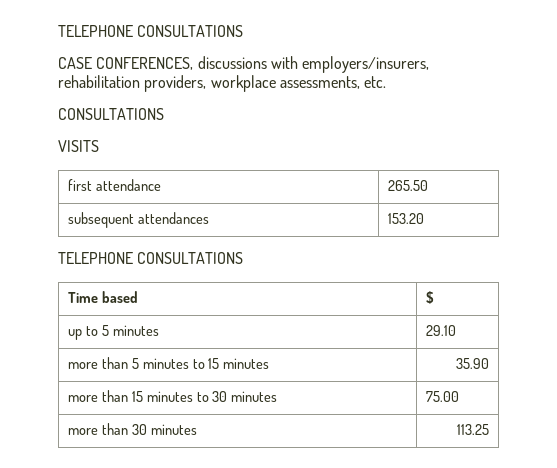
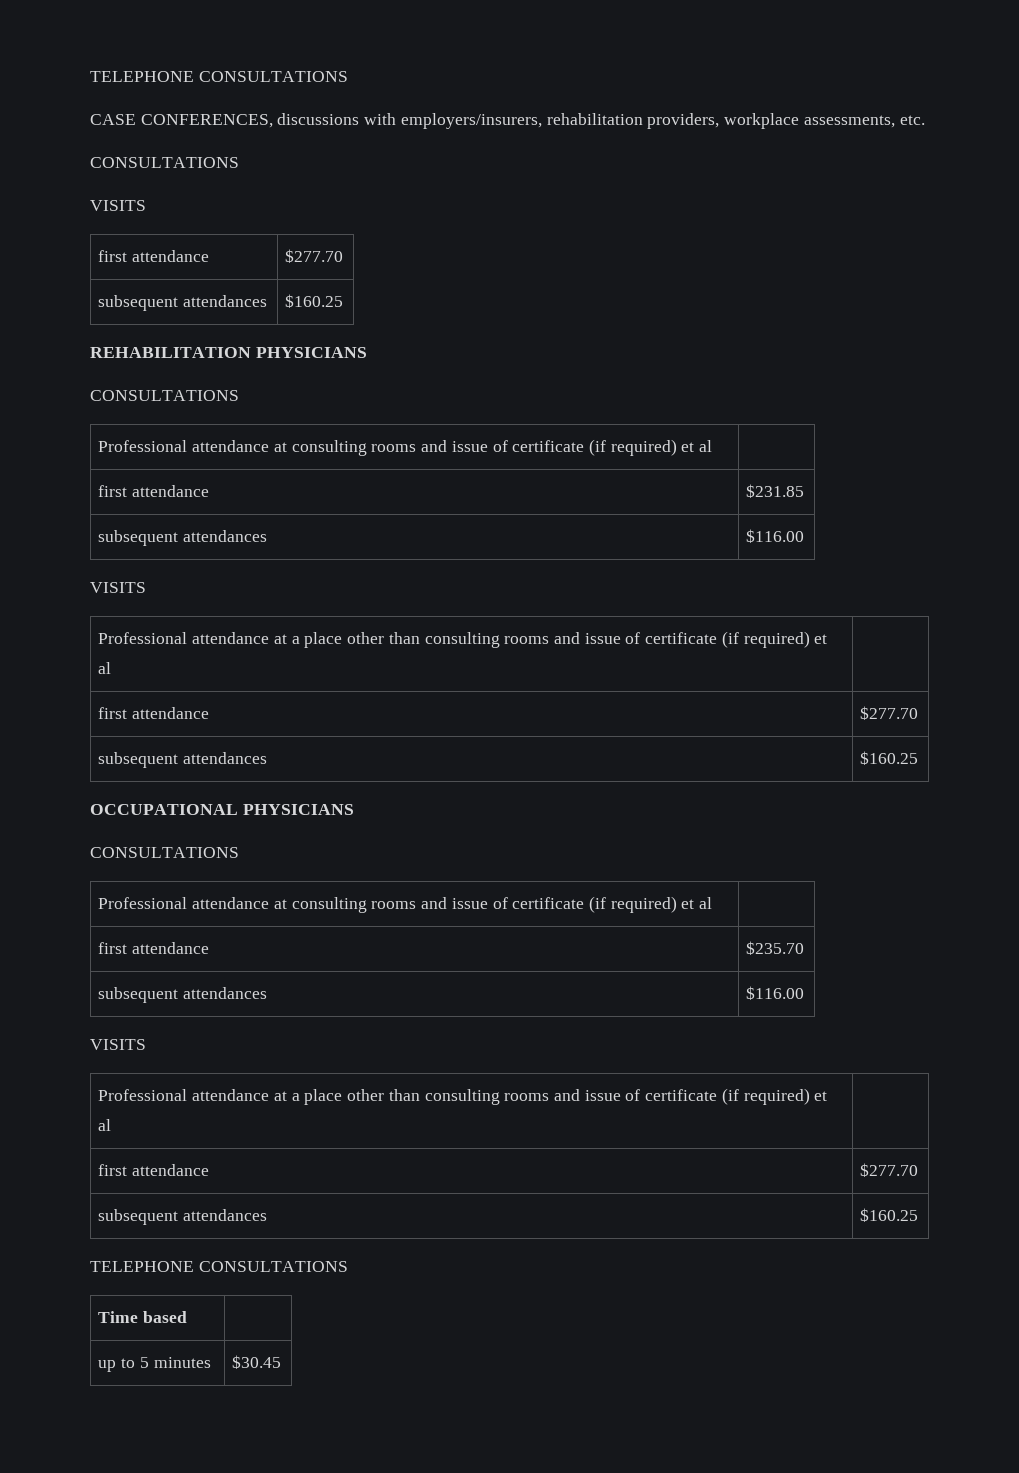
[387,180,428,191] [67,212,209,228] [387,213,424,224] 265.50 // subsequent attendances | 153.20 -> [285,249,344,263] [98,295,268,311] [285,294,344,308] [90,347,367,358] [90,390,239,401] [98,439,713,456] [98,485,210,497] [746,484,805,498] [98,530,268,546] [746,529,805,543] [90,582,146,593] [98,631,828,648] [98,662,112,674] [98,707,210,719] [860,706,919,720] [98,752,268,768] [860,751,919,765] [90,804,354,815] [90,847,239,858] [98,896,713,913] [98,942,210,954] [746,941,805,955] [98,987,268,1003] [746,986,805,1000] [90,1039,146,1050] [98,1088,828,1105] [98,1119,112,1131] [98,1164,210,1176] [860,1163,919,1177] [98,1209,268,1225] [860,1208,919,1222] $277.70 // subsequent attendances | $160.25 // REHABILITATION PHYSICIANS // CONSULTATIONS // Professional attendance at consulting rooms and issue of certificate (if required) et al | // first attendance | $231.85 // subsequent attendances | $116.00 // VISITS // Professional attendance at a place other than consulting rooms and issue of certificate (if required) et al | // first attendance | $277.70 // subsequent attendances | $160.25 // OCCUPATIONAL PHYSICIANS // CONSULTATIONS // Professional attendance at consulting rooms and issue of certificate (if required) et al | // first attendance | $235.70 // subsequent attendances | $116.00 // VISITS // Professional attendance at a place other than consulting rooms and issue of certificate (if required) et al | // first attendance | $277.70 // subsequent attendances | $160.25
[425,291,434,304] $ -> (188, 1317) none
[425,325,456,336] [67,357,270,369] [456,358,490,369] [67,390,278,402] [425,391,459,402] [67,423,197,435] [457,424,490,435] 29.10 // more than 5 minutes to 15 minutes | 35.90 // more than 15 minutes to 30 minutes | 75.00 // more than 30 minutes | 113.25 -> [232,1355,282,1369] $30.45

